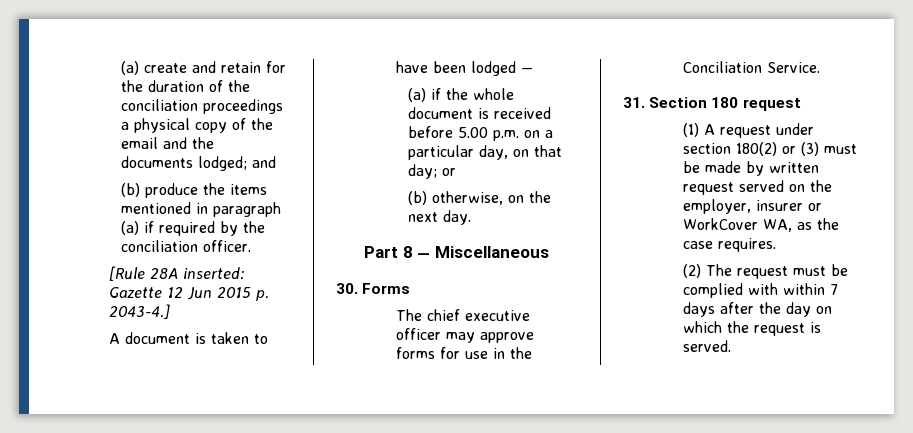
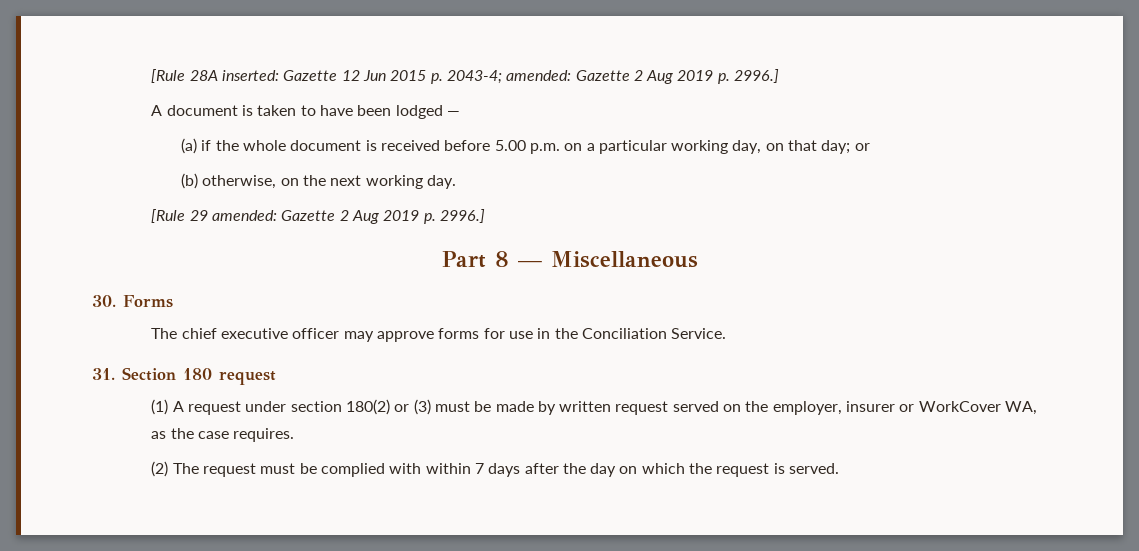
[121,61,287,75] [121,80,251,92] [121,99,284,114] [121,118,274,133] [121,137,215,149] [121,156,277,171] [121,183,268,198] [121,202,282,217] [121,221,266,236] [121,240,252,252] (a) create and retain for the duration of the conciliation proceedings a physical copy of the email and the documents lodged; and // (b) produce the items mentioned in paragraph (a) if required by the conciliation officer. // -> (151, 76) none
[109,304,171,319] 2043-4.] -> [446,69,780,84] 2043-4; amended: Gazette 2 Aug 2019 p. 2996.]
(475, 152) none -> [671,140,729,154] working
(439, 217) none -> [365,175,423,189] working
(472, 217) none -> [151,209,485,224] // [Rule 29 amended: Gazette 2 Aug 2019 p. 2996.]

